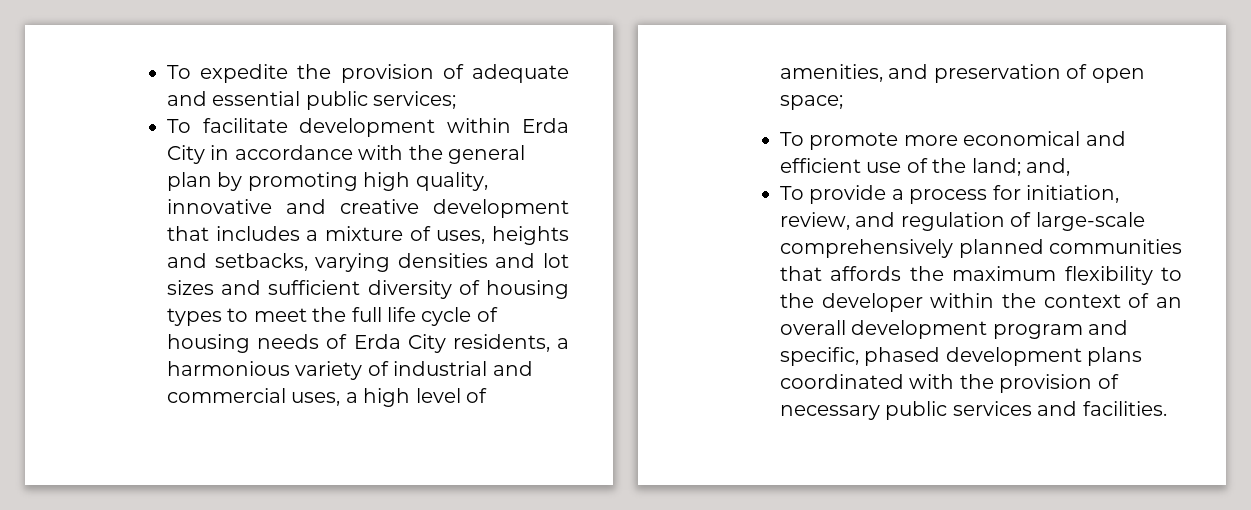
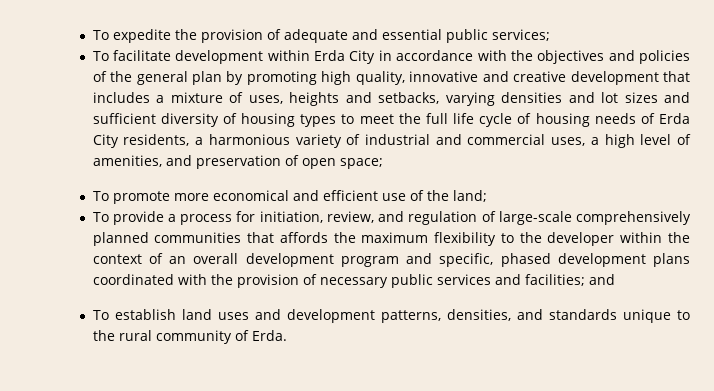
(443, 152) none -> [537,50,691,64] [92,71,133,82] objectives and policies of the
[1026,158,1071,176] and, -> (487, 196) none
[1082,401,1167,416] facilities. -> [524,274,615,286] [92,309,691,323] [92,330,287,344] facilities; and // To establish land uses and development patterns, densities, and standards unique to the rural community of Erda.

